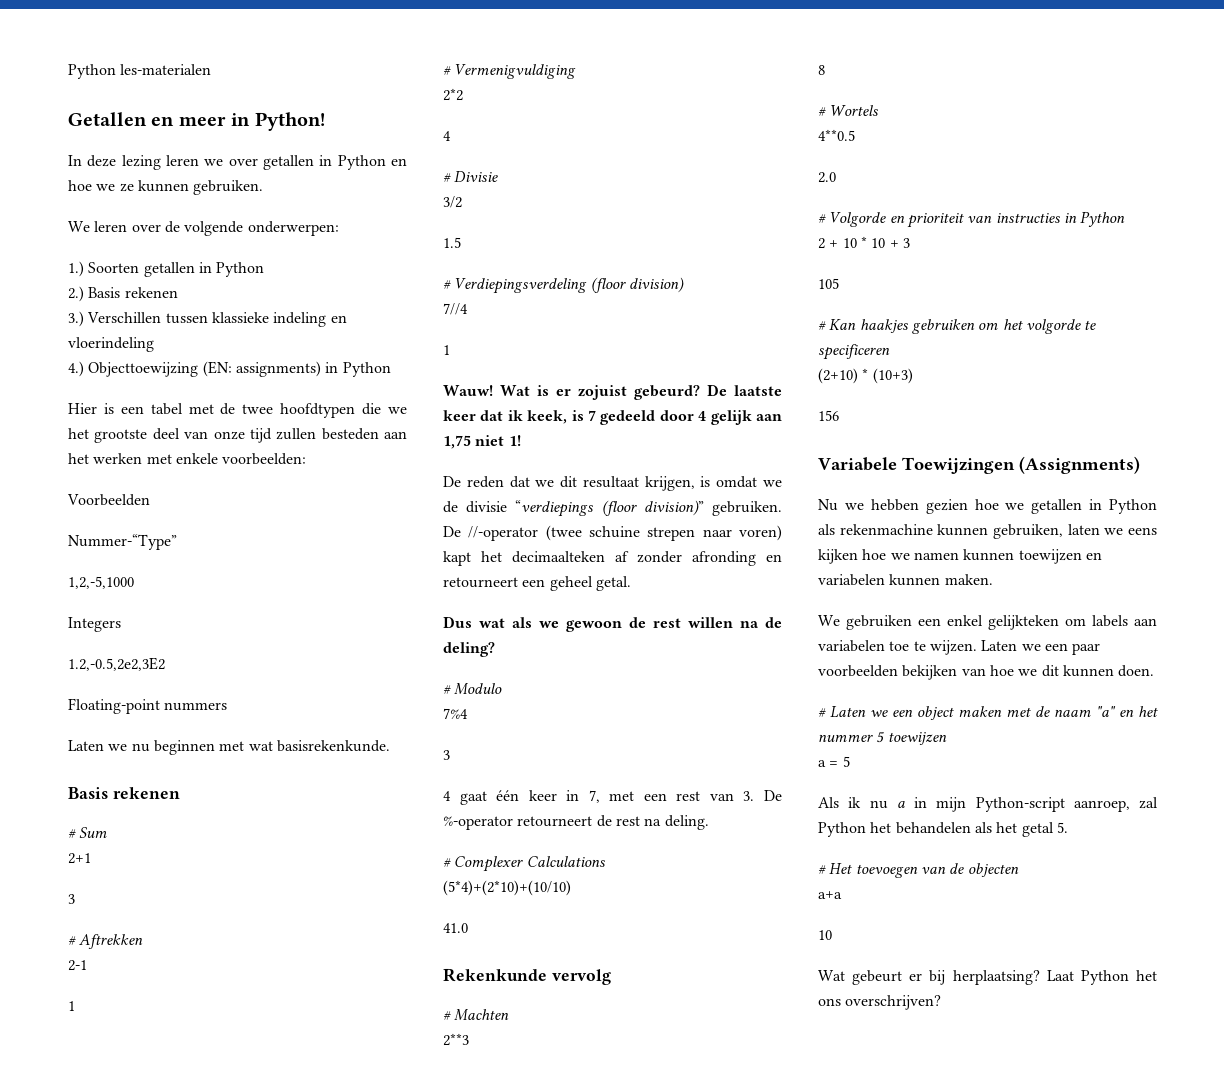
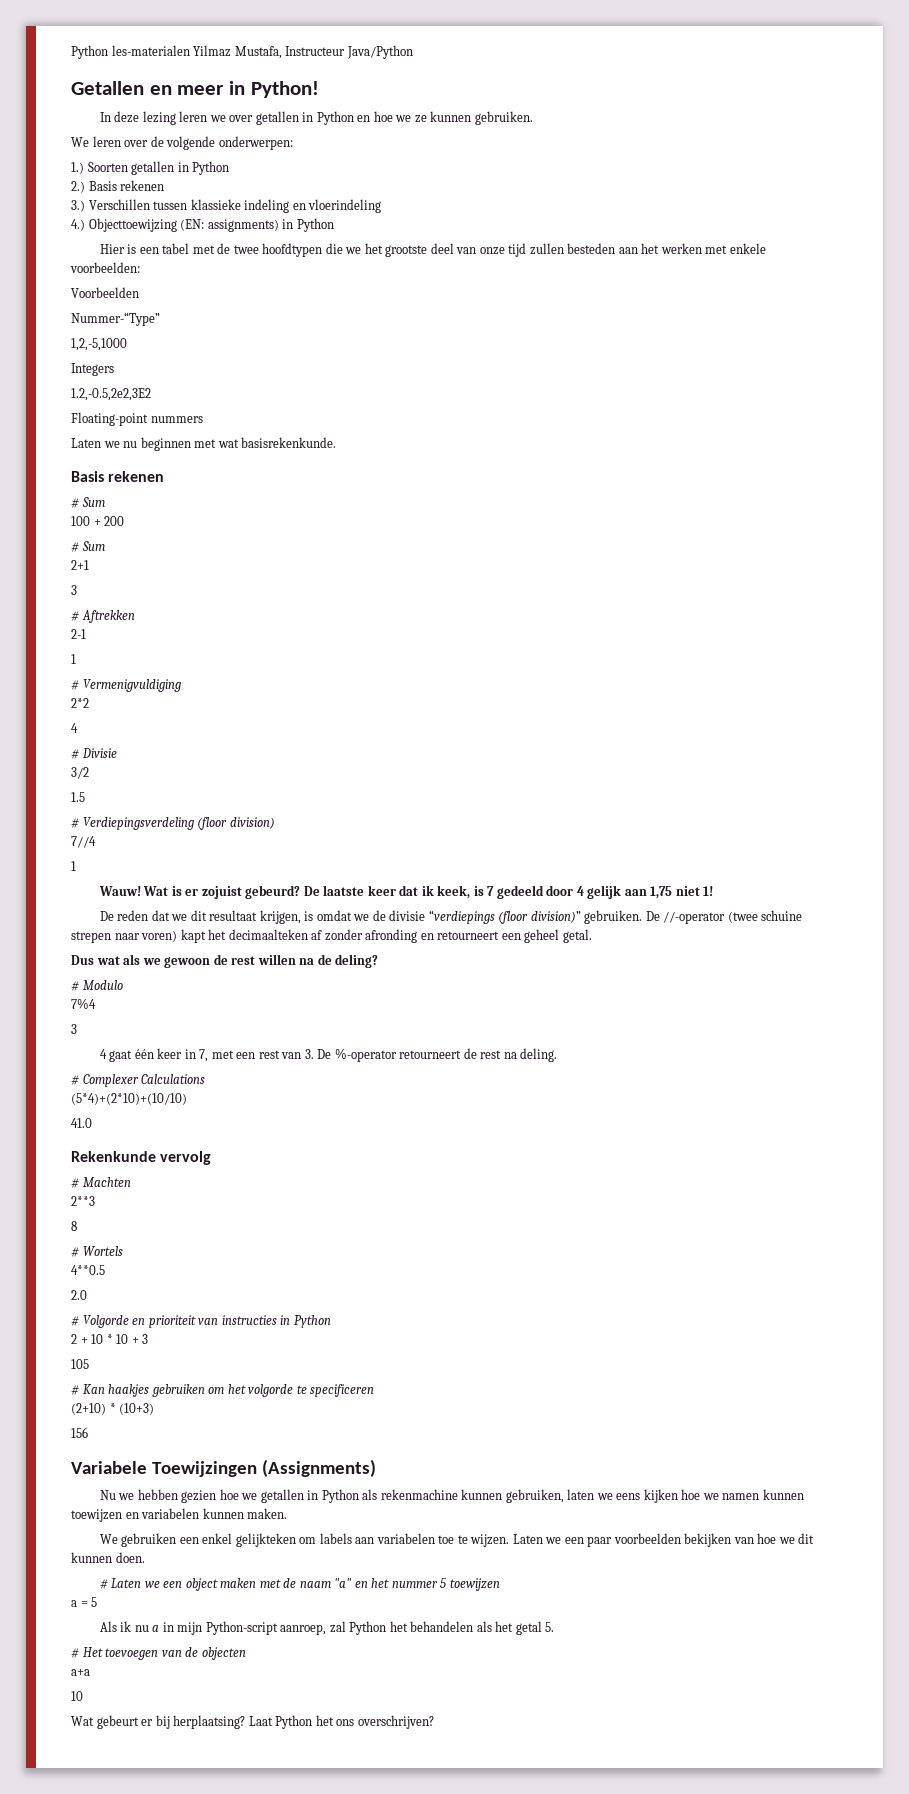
(212, 69) none -> [193,45,413,59] Yilmaz Mustafa, Instructeur Java/Python
(108, 832) none -> [71,516,125,526] [71,541,105,552] // 100 + 200 // # Sum

